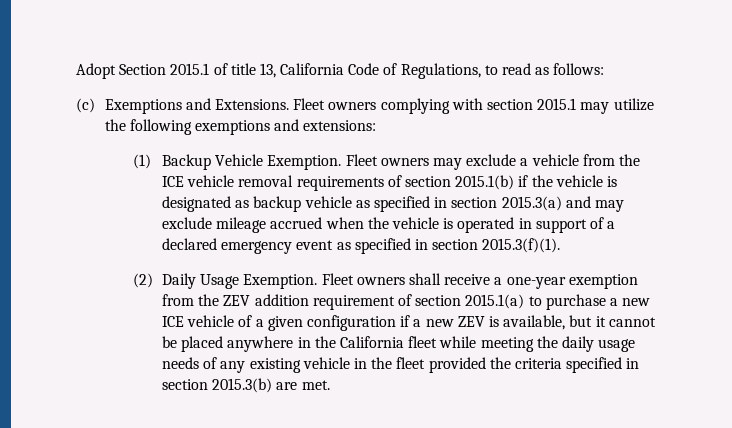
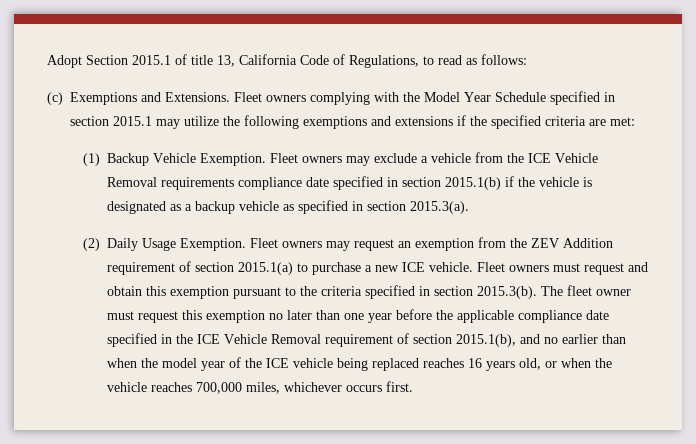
(483, 104) none -> [403,91,615,105] the Model Year Schedule specified in
[303,120,377,131] extensions: -> [395,115,635,129] extensions if the specified criteria are met:
[187,175,402,191] vehicle removal requirements of -> [555,153,599,163] [107,176,399,190] Vehicle Removal requirements compliance date specified in
(250, 204) none -> [185,204,193,211] a
[501,196,624,212] [162,217,616,233] [162,238,561,254] 2015.3(a) and may exclude mileage accrued when the vehicle is operated in support of a declared emergency event as specified in section 2015.3(f)(1). -> [410,201,470,214] 2015.3(a).
[409,273,566,289] shall receive a one-year -> [326,239,412,251] may request an
[254,294,309,306] addition -> [563,238,614,248] Addition
[187,315,656,331] [162,336,636,352] [162,357,486,373] vehicle of a given configuration if a new ZEV is available, but it cannot be placed anywhere in the California fleet while meeting the daily usage needs of any existing vehicle in the fleet provided -> [429,262,649,275] [107,286,297,299] vehicle. Fleet owners must request and obtain this exemption pursuant to
[212,378,330,393] 2015.3(b) are met. -> [477,285,632,299] [107,309,610,323] [107,333,627,347] [107,357,613,371] [107,381,414,394] 2015.3(b). The fleet owner must request this exemption no later than one year before the applicable compliance date specified in the ICE Vehicle Removal requirement of section 2015.1(b), and no earlier than when the model year of the ICE vehicle being replaced reaches 16 years old, or when the vehicle reaches 700,000 miles, whichever occurs first.

